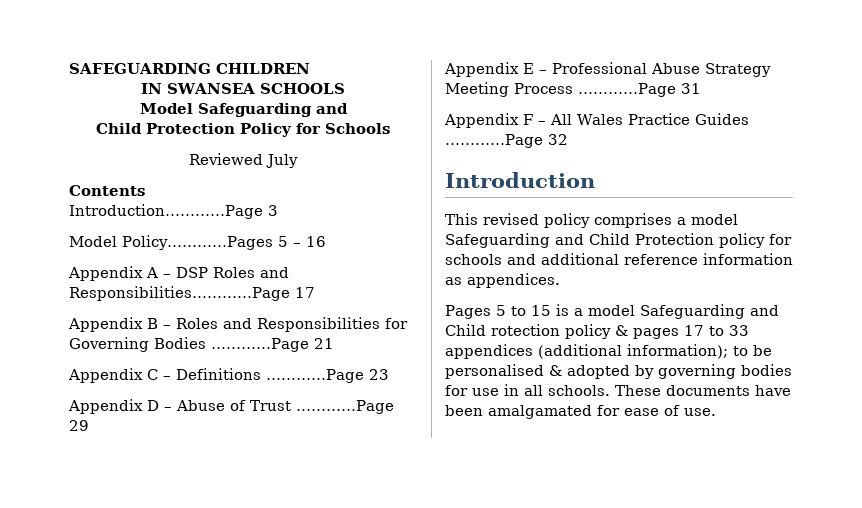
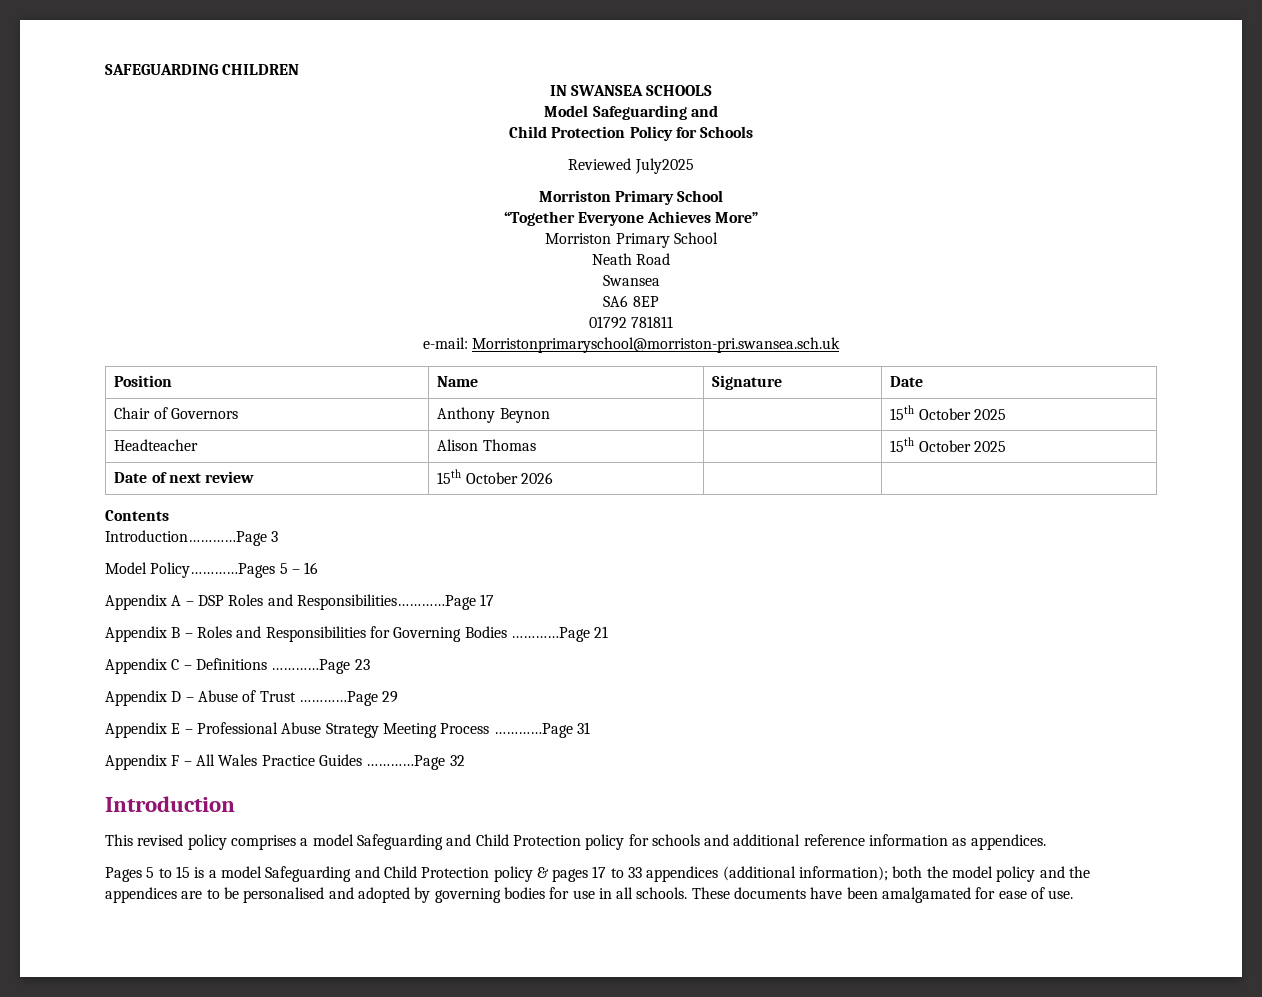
[266,154,298,168] July -> [634,158,694,174] [538,190,724,205] [503,211,759,226] [545,232,718,248] [591,253,671,265] [602,275,660,286] [603,295,659,307] [588,316,674,329] [422,337,841,353] [114,375,173,387] [437,376,479,387] [712,375,783,390] [890,376,924,387] [114,407,238,419] [437,407,550,423] [890,405,1006,420] [114,439,199,451] [437,439,536,451] [890,437,1006,452] [114,471,255,483] [437,469,553,484] July2025 // Morriston Primary School // “Together Everyone Achieves More” // Morriston Primary School // Neath Road // Swansea // SA6 8EP // 01792 781811 // e-mail: Morristonprimaryschool@morriston-pri.swansea.sch.uk // Position | Name | Signature | Date // Chair of Governors | Anthony Beynon | | 15th October 2025 // Headteacher | Alison Thomas | | 15th October 2025 // Date of next review | 15th October 2026 | |
[491,324,560,336] rotection -> [421,867,490,878] Protection
(728, 351) none -> [892,866,1091,882] [105,887,203,903] both the model policy and the appendices are
[549,365,562,376] & -> [328,887,354,899] and

